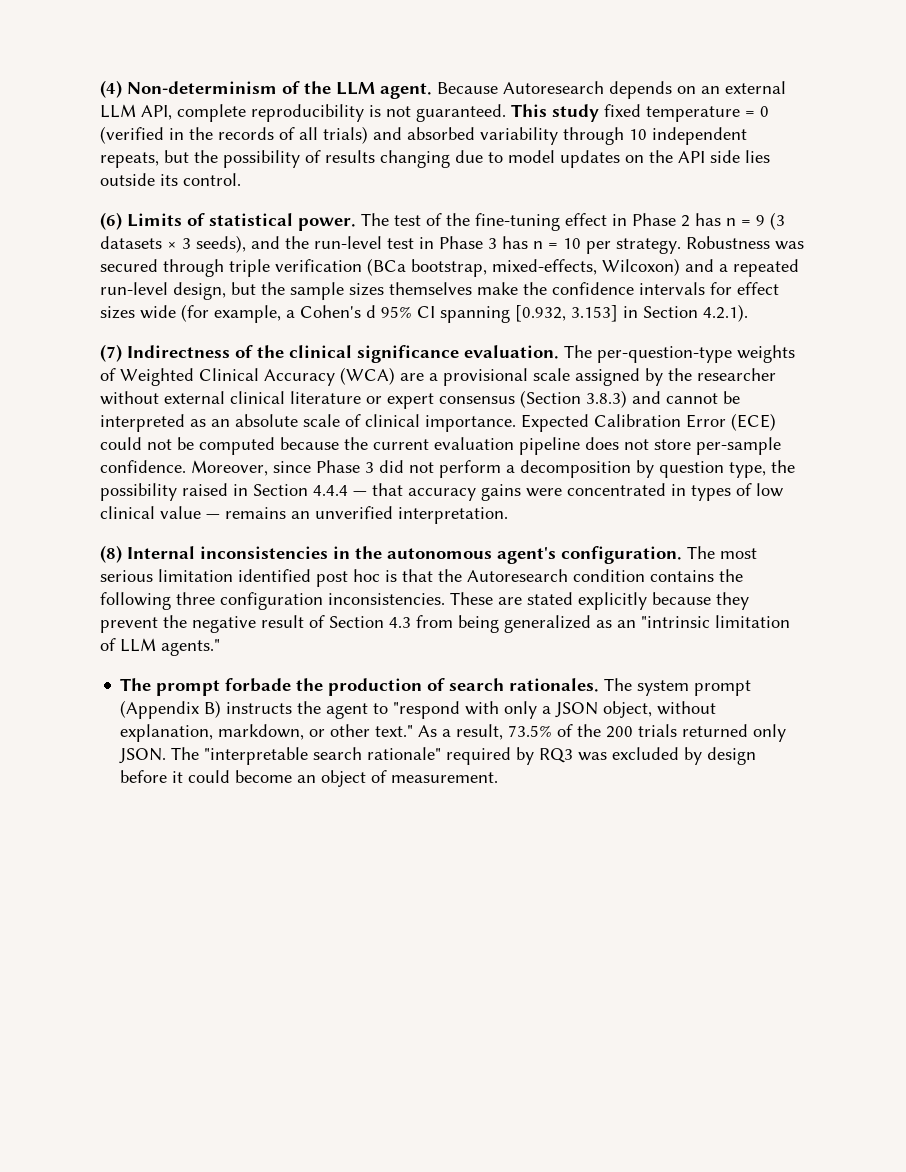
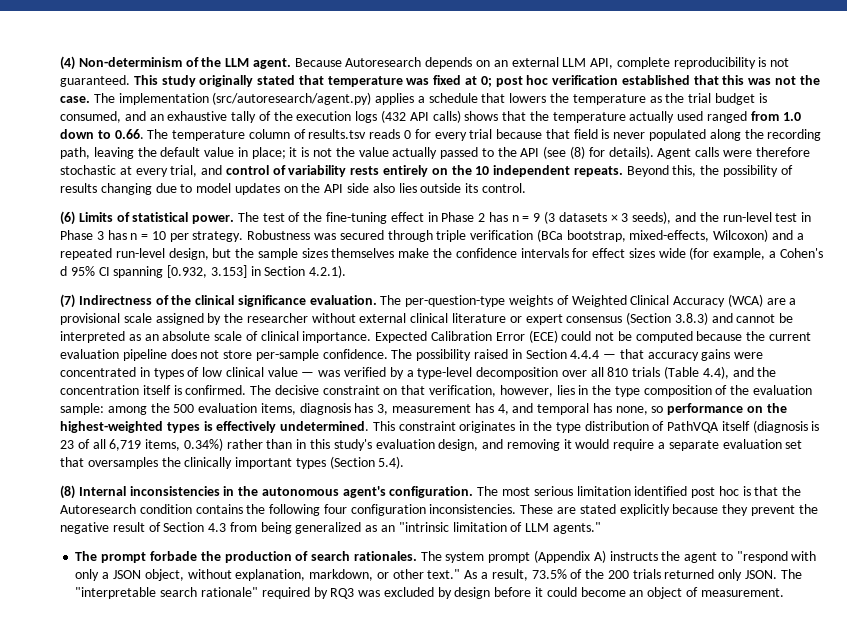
[604,104,769,122] [100,126,747,145] [100,150,189,168] fixed temperature = 0 (verified in the records of all trials) and absorbed variability through 10 independent repeats, but -> [199,75,820,87] [60,92,767,105] [60,110,801,123] [60,129,822,141] [60,146,810,159] [60,165,697,177] originally stated that temperature was fixed at 0; post hoc verification established that this was not the case. The implementation (src/autoresearch/agent.py) applies a schedule that lowers the temperature as the trial budget is consumed, and an exhaustive tally of the execution logs (432 API calls) shows that the temperature actually used ranged from 1.0 down to 0.66. The temperature column of results.tsv reads 0 for every trial because that field is never populated along the recording path, leaving the default value in place; it is not the value actually passed to the API (see (8) for details). Agent calls were therefore stochastic at every trial, and control of variability rests entirely on the 10 independent repeats. Beyond this,
(740, 156) none -> [372,183,395,193] also
[191,460,795,478] Moreover, since Phase 3 did not perform a decomposition by question type, the -> [391,349,413,359] The
[225,506,508,524] remains an unverified interpretation. -> [318,366,777,379] [60,385,813,397] [60,403,787,415] [60,420,820,433] [60,438,803,451] [60,456,405,469] was verified by a type-level decomposition over all 810 trials (Table 4.4), and the concentration itself is confirmed. The decisive constraint on that verification, however, lies in the type composition of the evaluation sample: among the 500 evaluation items, diagnosis has 3, measurement has 4, and temporal has none, so performance on the highest-weighted types is effectively undetermined. This constraint originates in the type distribution of PathVQA itself (diagnosis is 23 of all 6,719 items, 0.34%) rather than in this study's evaluation design, and removing it would require a separate evaluation set that oversamples the clinically important types (Section 5.4).
[176,592,215,605] three -> [323,504,347,514] four
[204,700,222,718] B) -> [593,550,606,563] A)

